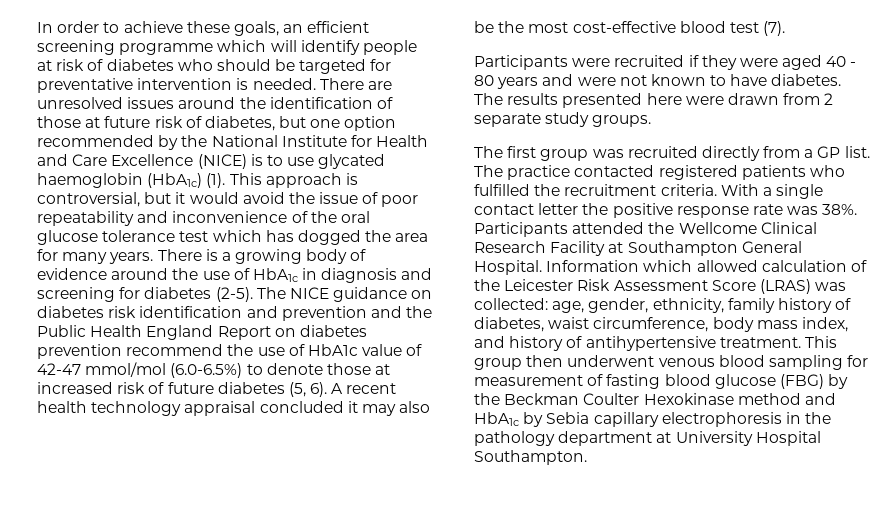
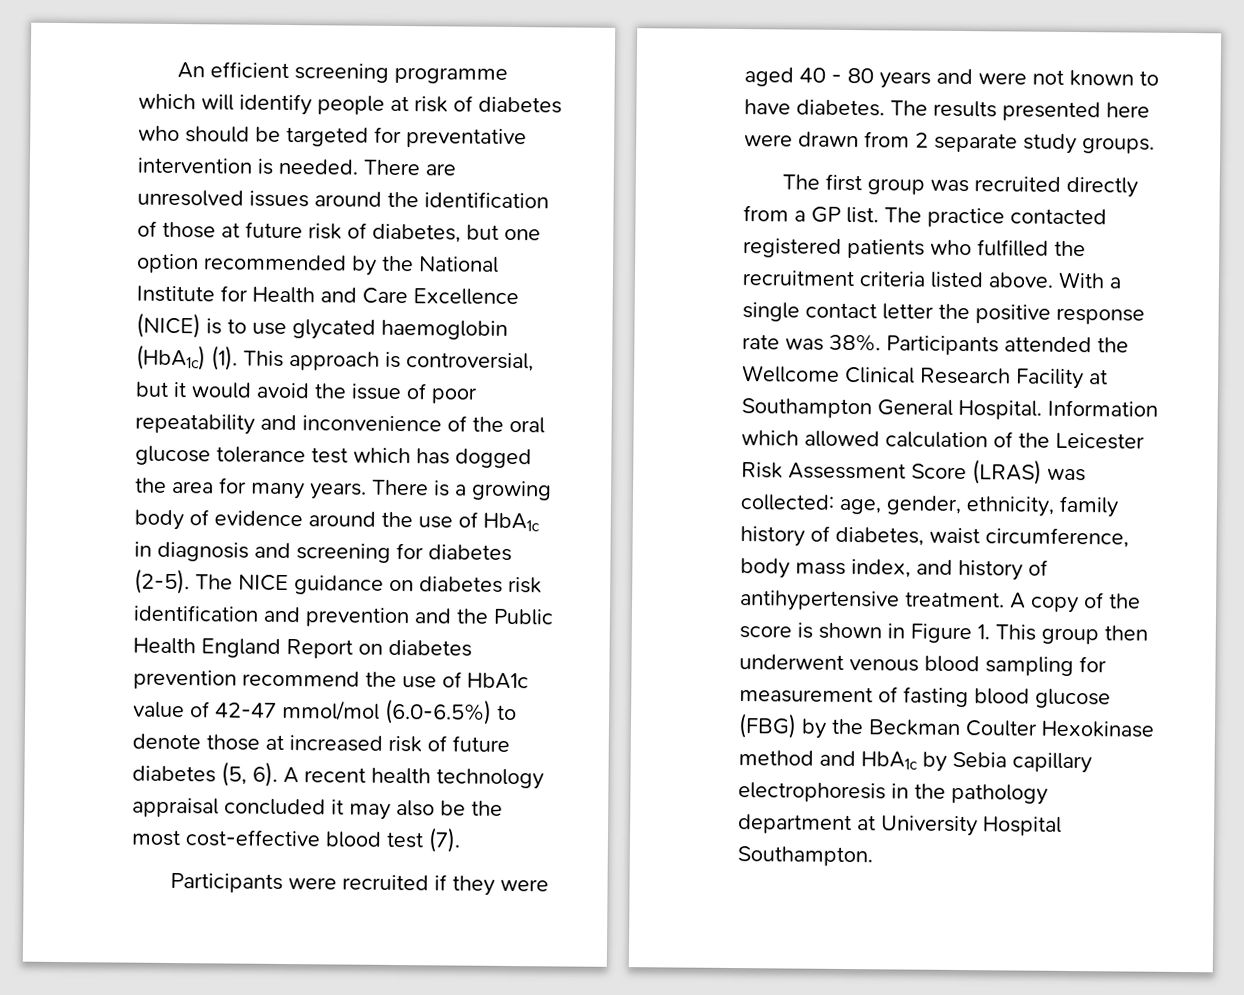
[37,21,304,36] In order to achieve these goals, an -> [176,62,205,79] An
[660,184,717,196] criteria. -> [859,271,1054,289] criteria listed above.
(801, 342) none -> [1010,592,1141,614] [739,622,990,644] A copy of the score is shown in Figure 1.

